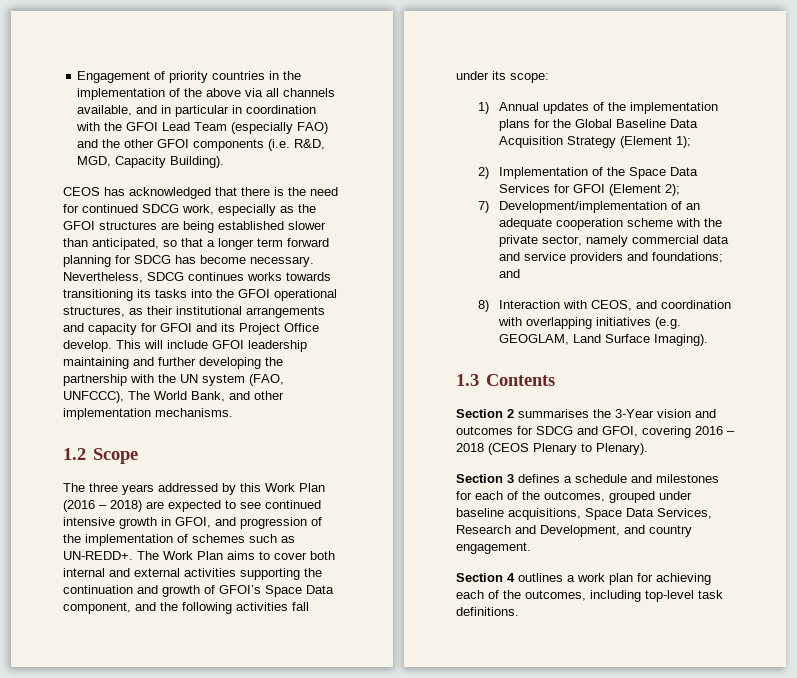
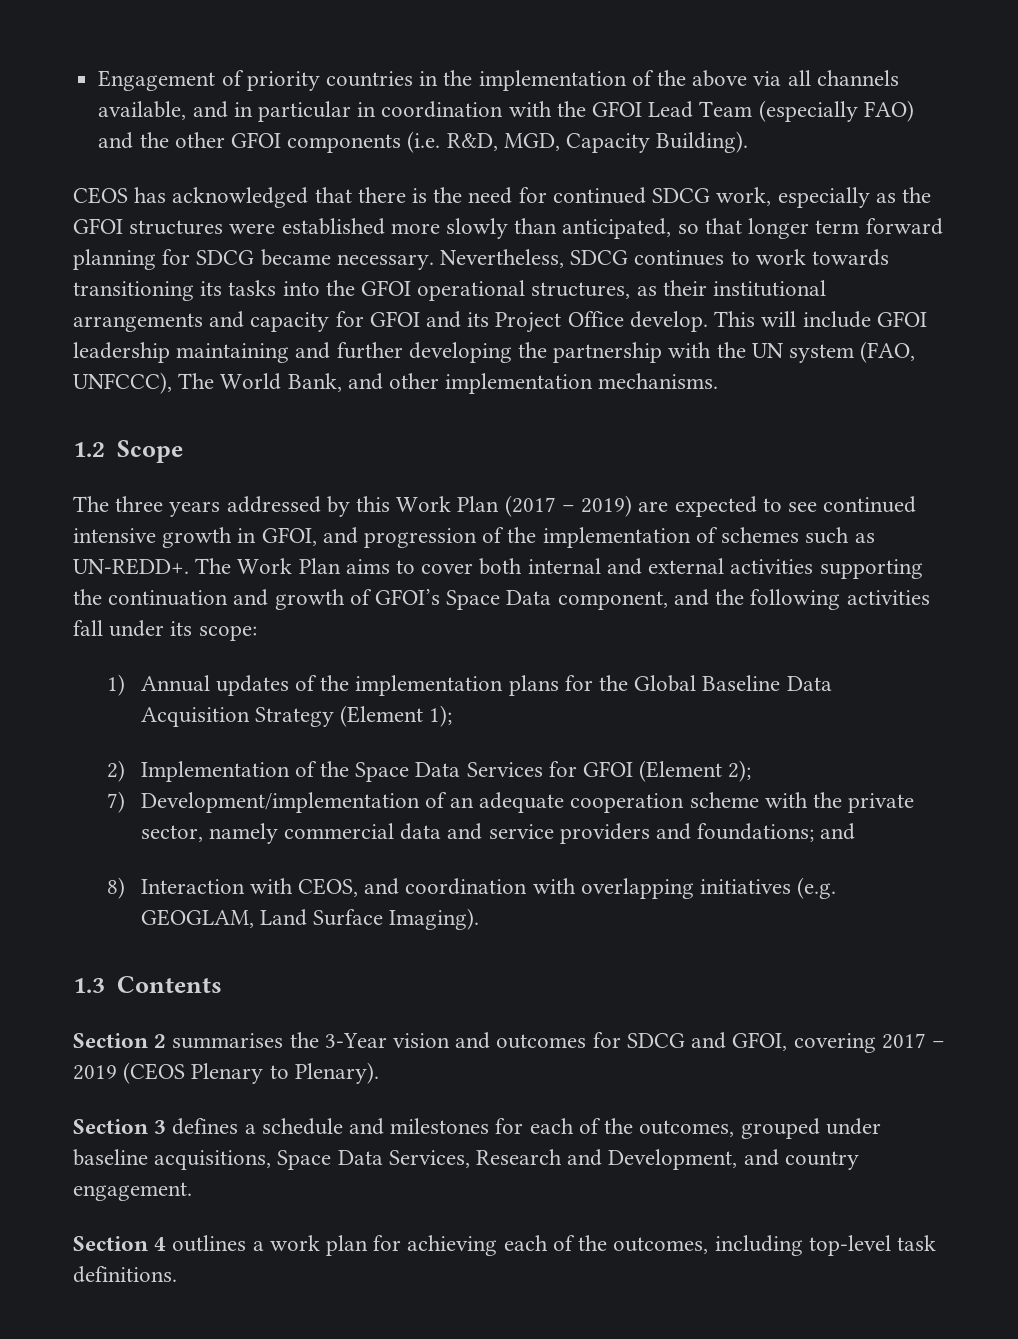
[161,221,326,233] are being established slower -> [229,218,509,239] were established more slowly
[207,240,215,247] a -> (742, 226) none
[175,255,246,264] has become -> [260,249,331,266] became
[247,272,282,281] works -> [730,249,806,265] to work
[63,500,142,512] (2016 – 2018) -> [504,495,633,517] (2017 – 2019)
[695,426,735,435] [456,443,484,452] 2016 – 2018 -> [881,1033,945,1049] [73,1065,117,1080] 2017 – 2019

